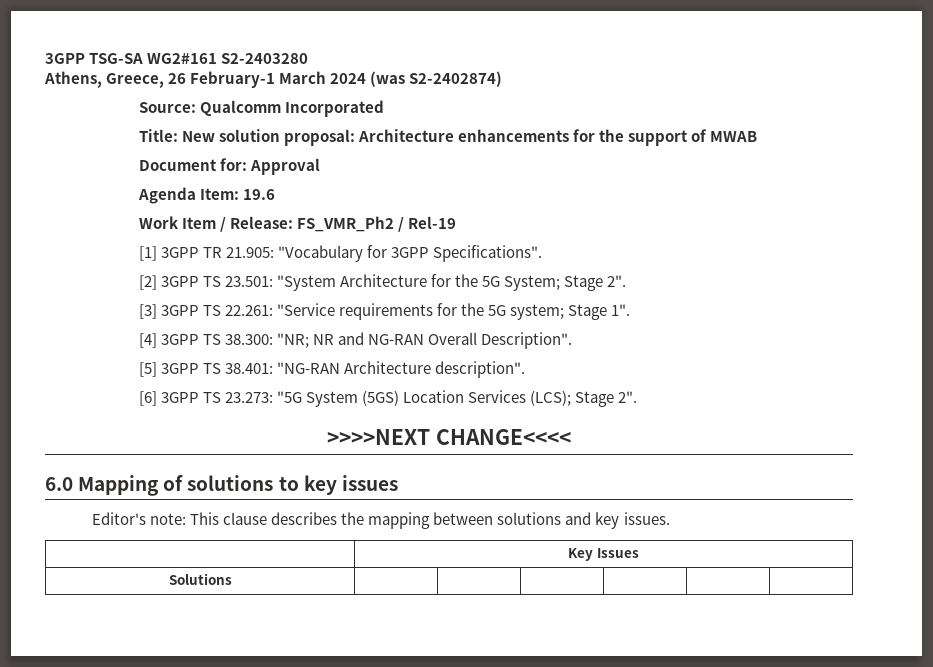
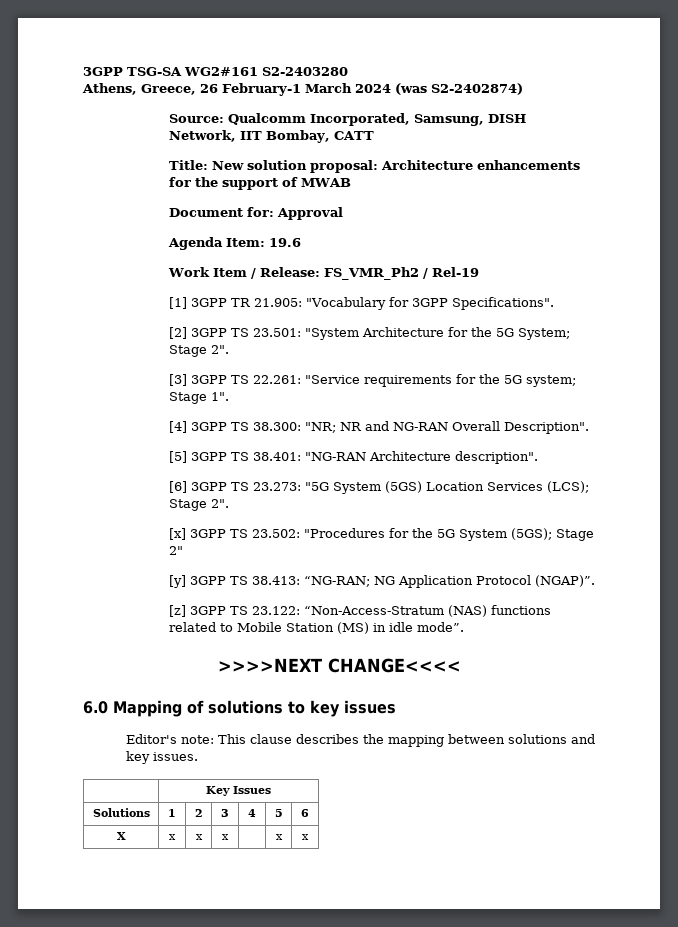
[285,100,385,117] Incorporated -> [309,113,526,126] [168,130,374,143] Incorporated, Samsung, DISH Network, IIT Bombay, CATT
(638, 397) none -> [168,528,594,541] [168,546,183,555] [168,575,595,588] [168,605,551,617] [168,622,464,634] // [x] 3GPP TS 23.502: "Procedures for the 5G System (5GS); Stage 2" // [y] 3GPP TS 38.413: “NG-RAN; NG Application Protocol (NGAP)”. // [z] 3GPP TS 23.122: “Non-Access-Stratum (NAS) functions related to Mobile Station (MS) in idle mode”.
(232, 579) | | | | | -> [168,809,176,817] [194,809,203,817] [221,809,229,817] [248,809,256,817] [274,809,283,817] [301,809,309,817] [116,832,126,840] [169,834,176,840] [195,834,203,840] [222,834,229,840] [275,834,283,840] [302,834,309,840] 1 | 2 | 3 | 4 | 5 | 6 // X | x | x | x | | x | x

